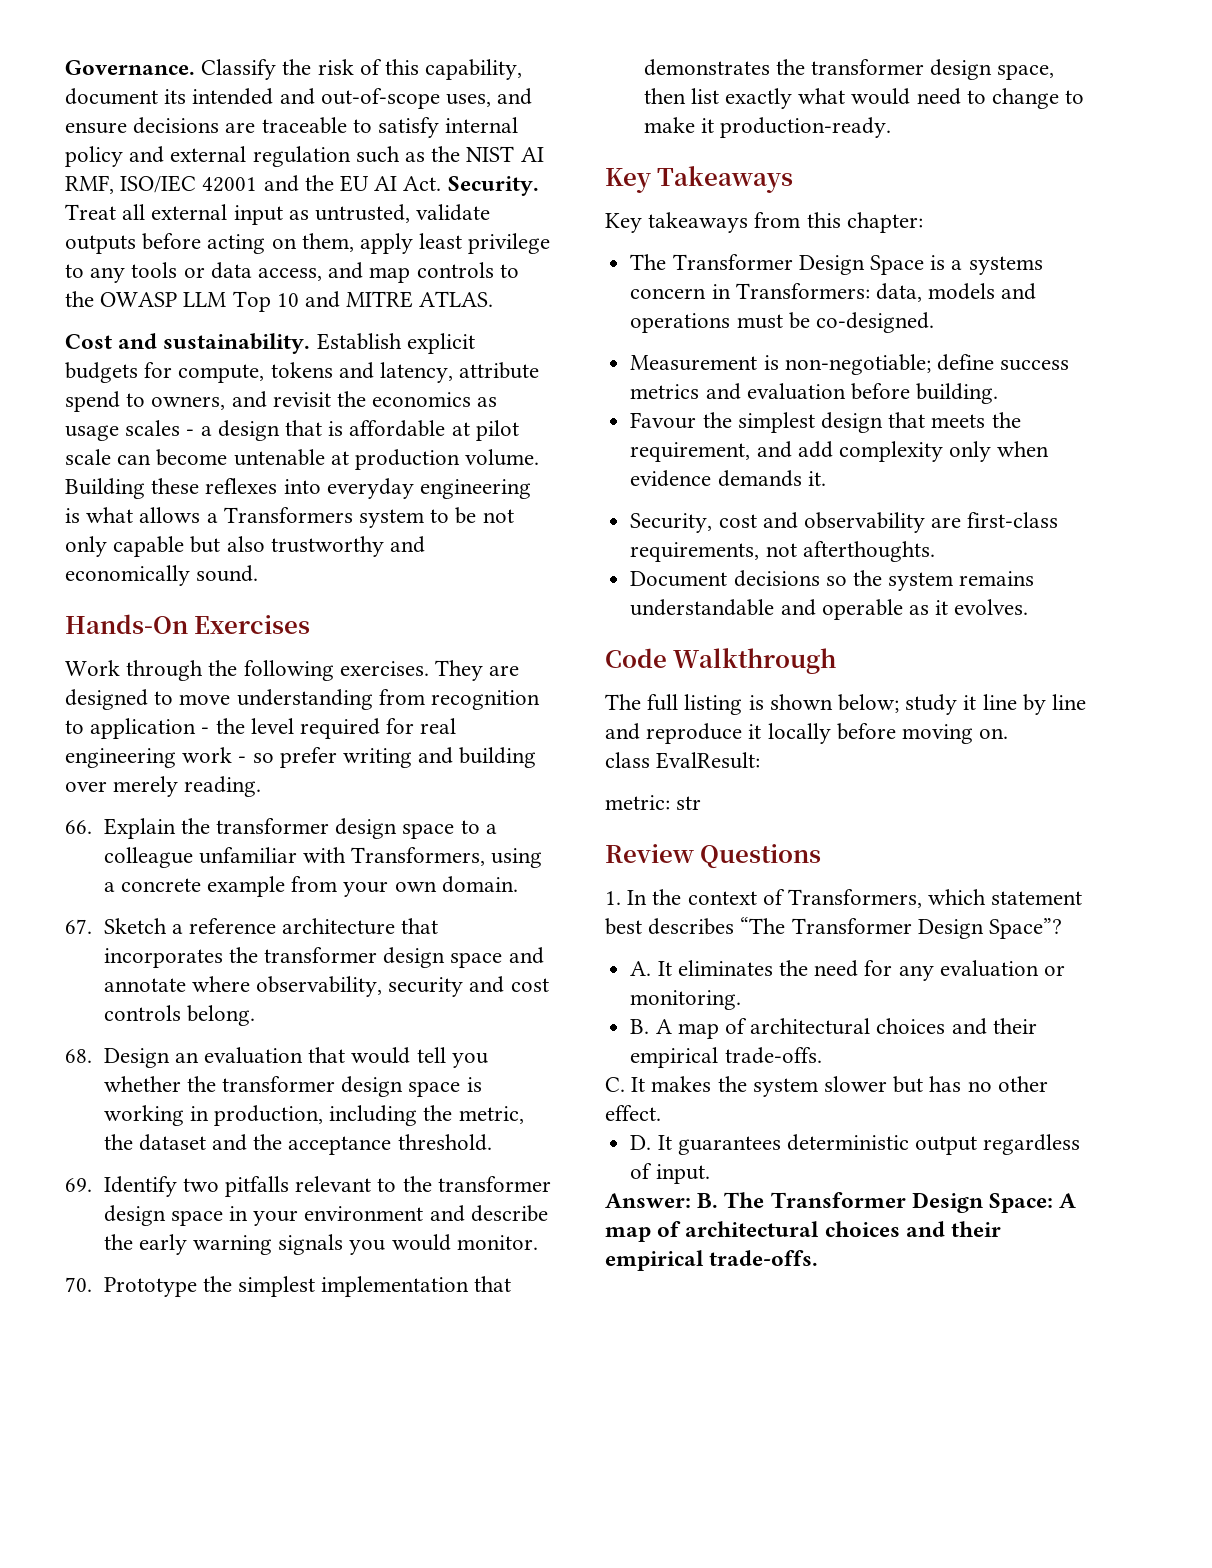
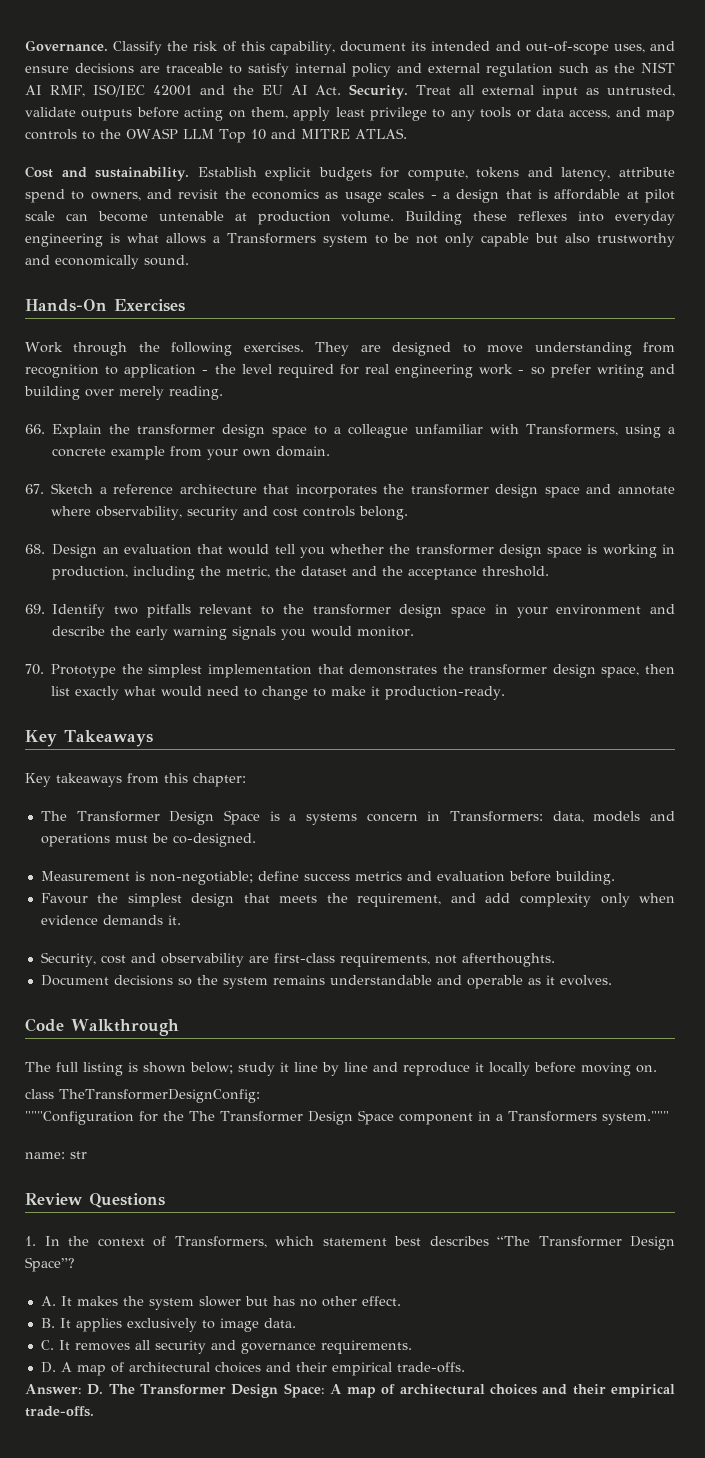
[656,752,761,769] [605,795,670,810] EvalResult: // metric: -> [59,1089,260,1103] [25,1110,669,1125] [25,1152,65,1159] TheTransformerDesignConfig: // """Configuration for the The Transformer Design Space component in a Transformers system.""" // name:
[677,960,1065,981] [630,990,742,1010] [630,1019,650,1034] eliminates the need for any evaluation or monitoring. // B. -> [76,1296,401,1310] [40,1318,296,1332] [40,1340,412,1354] [40,1362,56,1373] makes the system slower but has no other effect. // B. It applies exclusively to image data. // C. It removes all security and governance requirements. // D.
[605,1076,1048,1097] [605,1105,661,1121] [630,1134,1081,1155] [630,1163,710,1184] [605,1193,719,1208] C. It makes the system slower but has no other effect. // D. It guarantees deterministic output regardless of input. // Answer: B. -> [25,1384,104,1395] Answer: D.

